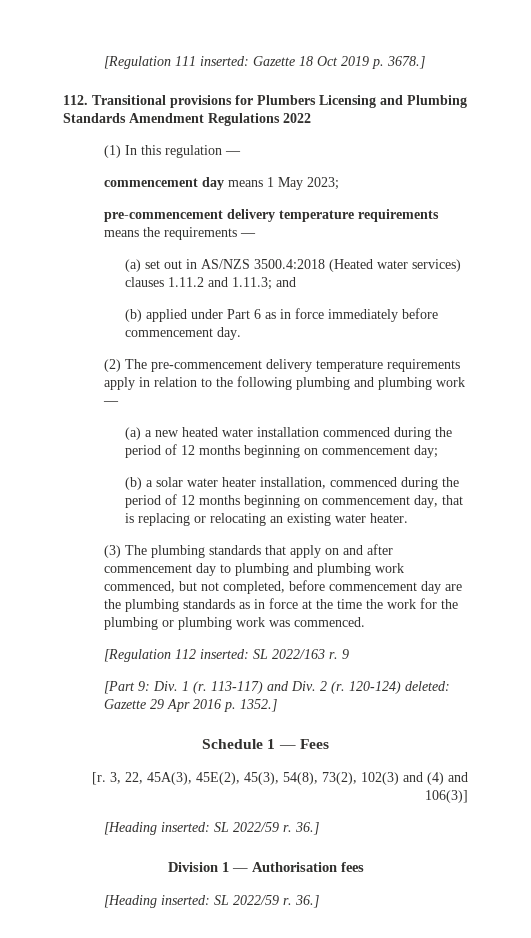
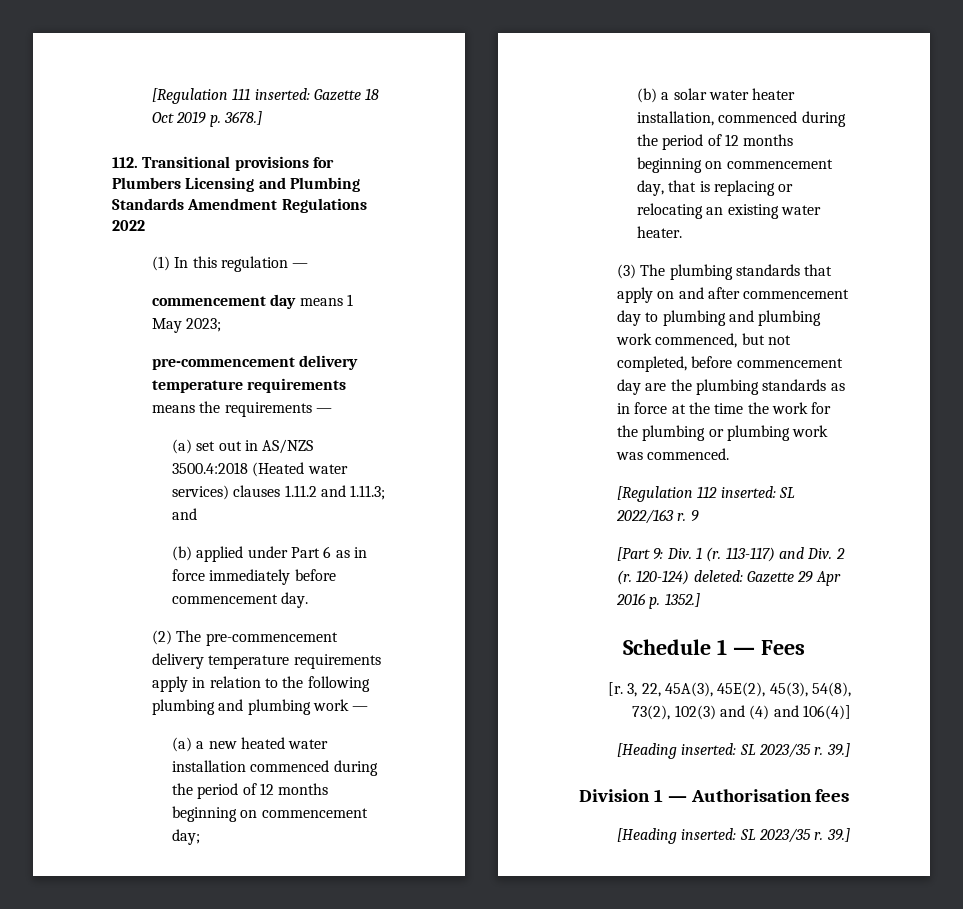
[425,790,468,803] [104,822,320,835] 106(3)] // [Heading inserted: SL 2022/59 r. 36.] -> [803,705,851,720] [616,743,850,759] 106(4)] // [Heading inserted: SL 2023/35 r. 39.]
[233,895,320,908] 2022/59 r. 36.] -> [758,828,850,843] 2023/35 r. 39.]

